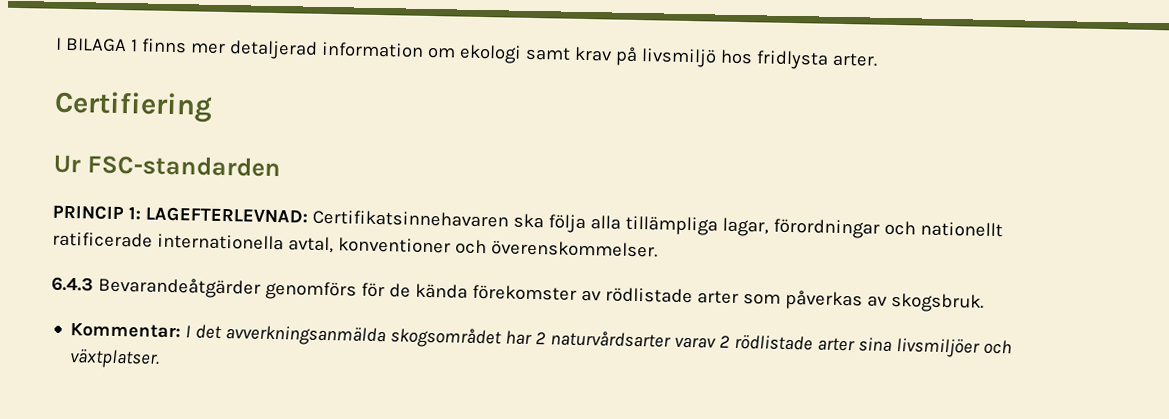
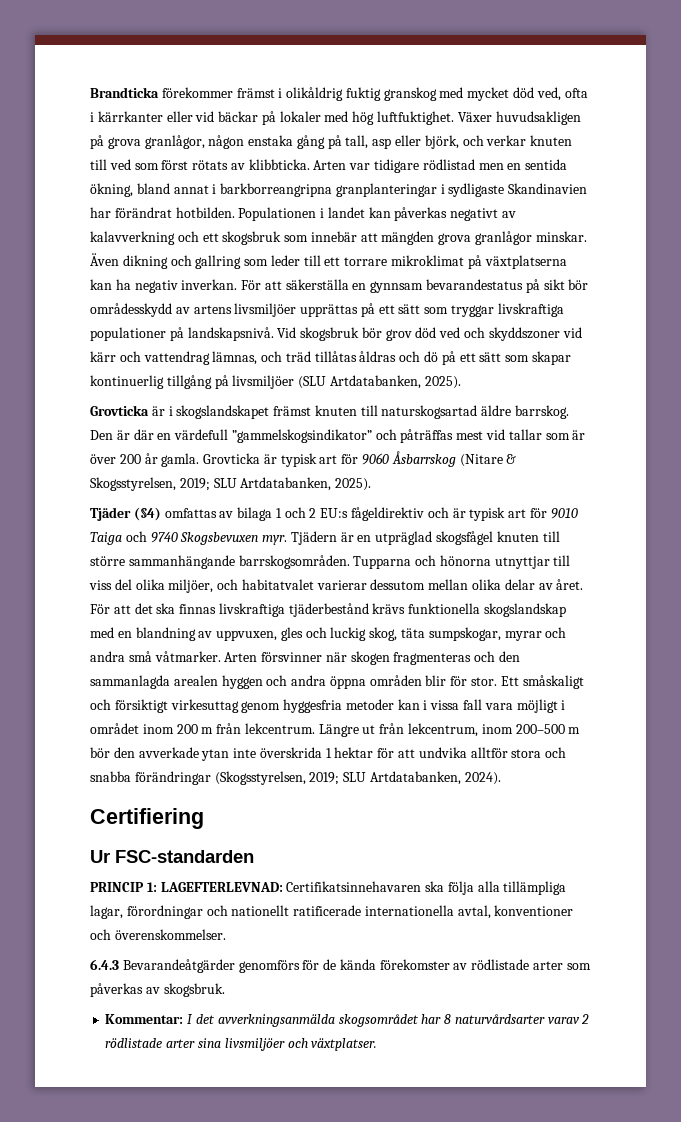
[55,37,878,70] I BILAGA 1 finns mer detaljerad information om ekologi samt krav på livsmiljö hos fridlysta arter. -> [90,87,588,101] [90,111,581,125] [90,135,573,149] [90,159,568,173] [90,183,588,197] [90,207,517,221] [90,231,587,245] [90,253,567,269] [90,279,589,293] [90,303,564,317] [90,327,582,341] [90,351,571,365] [90,375,461,389] [90,405,570,419] [90,429,586,443] [90,451,517,467] [90,477,372,491] [90,507,578,521] [90,531,560,545] [90,555,571,569] [89,579,584,593] [90,603,567,617] [90,627,567,641] [90,651,521,665] [90,675,584,689] [90,699,566,713] [90,723,581,737] [90,747,567,761] [90,771,501,785] Brandticka förekommer främst i olikåldrig fuktig granskog med mycket död ved, ofta i kärrkanter eller vid bäckar på lokaler med hög luftfuktighet. Växer huvudsakligen på grova granlågor, någon enstaka gång på tall, asp eller björk, och verkar knuten till ved som först rötats av klibbticka. Arten var tidigare rödlistad men en sentida ökning, bland annat i barkborreangripna granplanteringar i sydligaste Skandinavien har förändrat hotbilden. Populationen i landet kan påverkas negativt av kalavverkning och ett skogsbruk som innebär att mängden grova granlågor minskar. Även dikning och gallring som leder till ett torrare mikroklimat på växtplatserna kan ha negativ inverkan. För att säkerställa en gynnsam bevarandestatus på sikt bör områdesskydd av artens livsmiljöer upprättas på ett sätt som tryggar livskraftiga populationer på landskapsnivå. Vid skogsbruk bör grov död ved och skyddszoner vid kärr och vattendrag lämnas, och träd tillåtas åldras och dö på ett sätt som skapar kontinuerlig tillgång på livsmiljöer (SLU Artdatabanken, 2025). // Grovticka är i skogslandskapet främst knuten till naturskogsartad äldre barrskog. Den är där en värdefull ”gammelskogsindikator” och påträffas mest vid tallar som är över 200 år gamla. Grovticka är typisk art för 9060 Åsbarrskog (Nitare & Skogsstyrelsen, 2019; SLU Artdatabanken, 2025). // Tjäder (§4) omfattas av bilaga 1 och 2 EU:s fågeldirektiv och är typisk art för 9010 Taiga och 9740 Skogsbevuxen myr. Tjädern är en utpräglad skogsfågel knuten till större sammanhängande barrskogsområden. Tupparna och hönorna utnyttjar till viss del olika miljöer, och habitatvalet varierar dessutom mellan olika delar av året. För att det ska finnas livskraftiga tjäderbestånd krävs funktionella skogslandskap med en blandning av uppvuxen, gles och luckig skog, täta sumpskogar, myrar och andra små våtmarker. Arten försvinner när skogen fragmenteras och den sammanlagda arealen hyggen och andra öppna områden blir för stor. Ett småskaligt och försiktigt virkesuttag genom hyggesfria metoder kan i vissa fall vara möjligt i området inom 200 m från lekcentrum. Längre ut från lekcentrum, inom 200–500 m bör den avverkade ytan inte överskrida 1 hektar för att undvika alltför stora och snabba förändringar (Skogsstyrelsen, 2019; SLU Artdatabanken, 2024).
[535,332,547,345] 2 -> [444,1014,452,1024] 8

